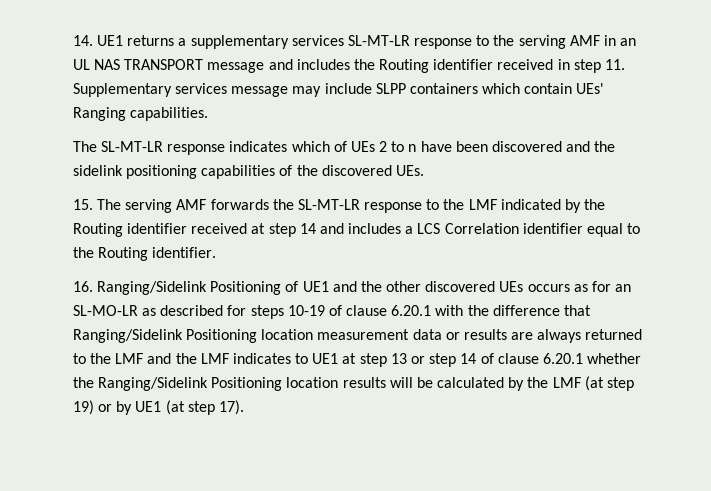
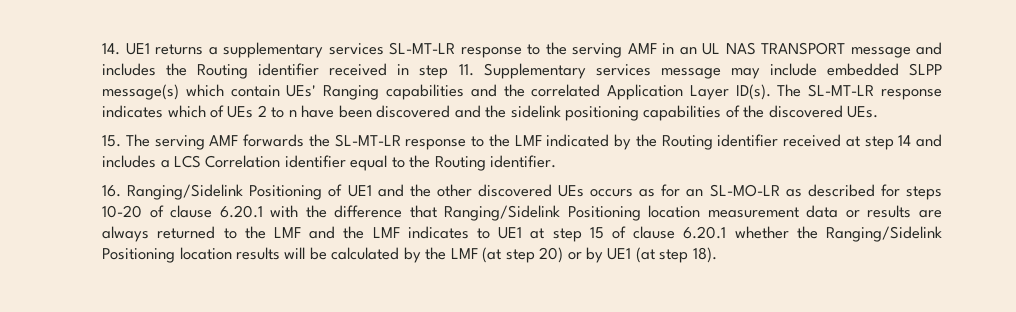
[375,83,478,94] SLPP containers -> [826,63,943,76] [102,84,180,100] embedded SLPP message(s)
[129,107,208,121] capabilities. // -> [385,84,771,100] capabilities and the correlated Application Layer ID(s).
[287,305,325,316] 10-19 -> [102,205,143,218] 10-20
[390,353,477,367] 13 or step 14 -> [589,227,604,239] 15
[72,400,94,415] 19) -> [539,247,564,263] 20)
[218,400,244,415] 17). -> [692,247,717,263] 18).

